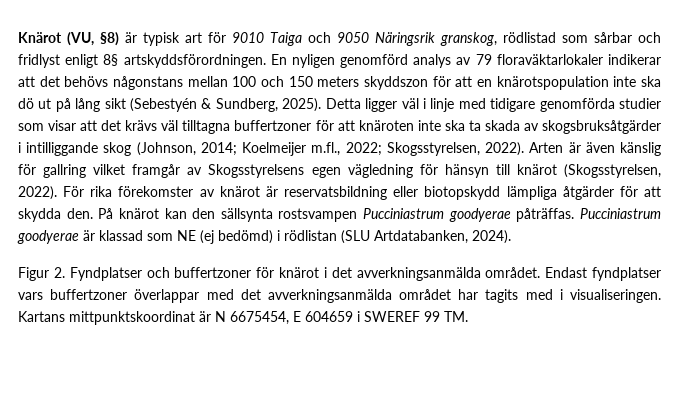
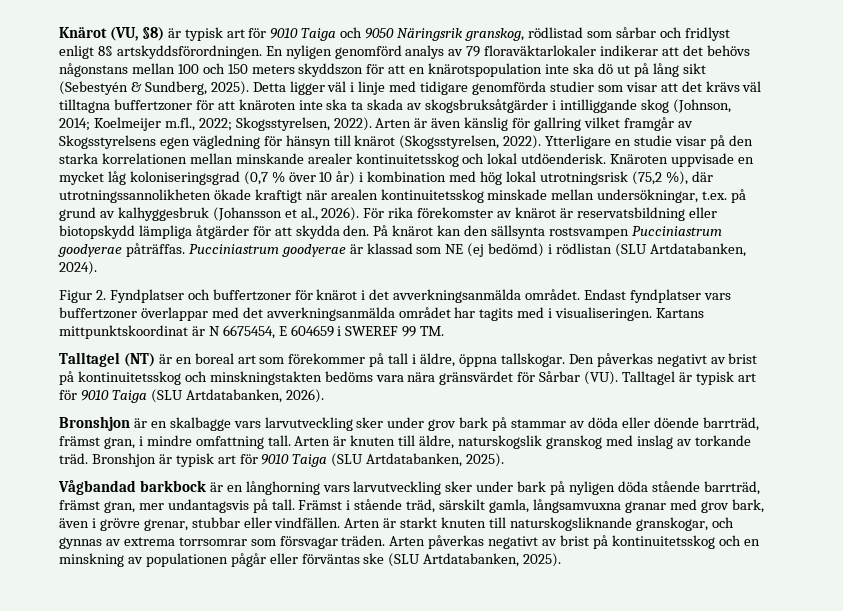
(57, 193) none -> [545,135,753,149] [59,153,755,167] [59,171,713,185] [59,189,747,203] [59,207,360,221] Ytterligare en studie visar på den starka korrelationen mellan minskande arealer kontinuitetsskog och lokal utdöenderisk. Knäroten uppvisade en mycket låg koloniseringsgrad (0,7 % över 10 år) i kombination med hög lokal utrotningsrisk (75,2 %), där utrotningssannolikheten ökade kraftigt när arealen kontinuitetsskog minskade mellan undersökningar, t.ex. på grund av kalhyggesbruk (Johansson et al., 2026).
(468, 316) none -> [59,352,758,367] [59,371,756,385] [59,389,324,403] [59,416,759,431] [59,435,751,449] [59,453,505,467] [58,480,760,495] [59,499,764,513] [59,517,734,531] [59,535,760,549] [59,553,562,567] // Talltagel (NT) är en boreal art som förekommer på tall i äldre, öppna tallskogar. Den påverkas negativt av brist på kontinuitetsskog och minskningstakten bedöms vara nära gränsvärdet för Sårbar (VU). Talltagel är typisk art för 9010 Taiga (SLU Artdatabanken, 2026). // Bronshjon är en skalbagge vars larvutveckling sker under grov bark på stammar av döda eller döende barrträd, främst gran, i mindre omfattning tall. Arten är knuten till äldre, naturskogslik granskog med inslag av torkande träd. Bronshjon är typisk art för 9010 Taiga (SLU Artdatabanken, 2025). // Vågbandad barkbock är en långhorning vars larvutveckling sker under bark på nyligen döda stående barrträd, främst gran, mer undantagsvis på tall. Främst i stående träd, särskilt gamla, långsamvuxna granar med grov bark, även i grövre grenar, stubbar eller vindfällen. Arten är starkt knuten till naturskogsliknande granskogar, och gynnas av extrema torrsomrar som försvagar träden. Arten påverkas negativt av brist på kontinuitetsskog och en minskning av populationen pågår eller förväntas ske (SLU Artdatabanken, 2025).

